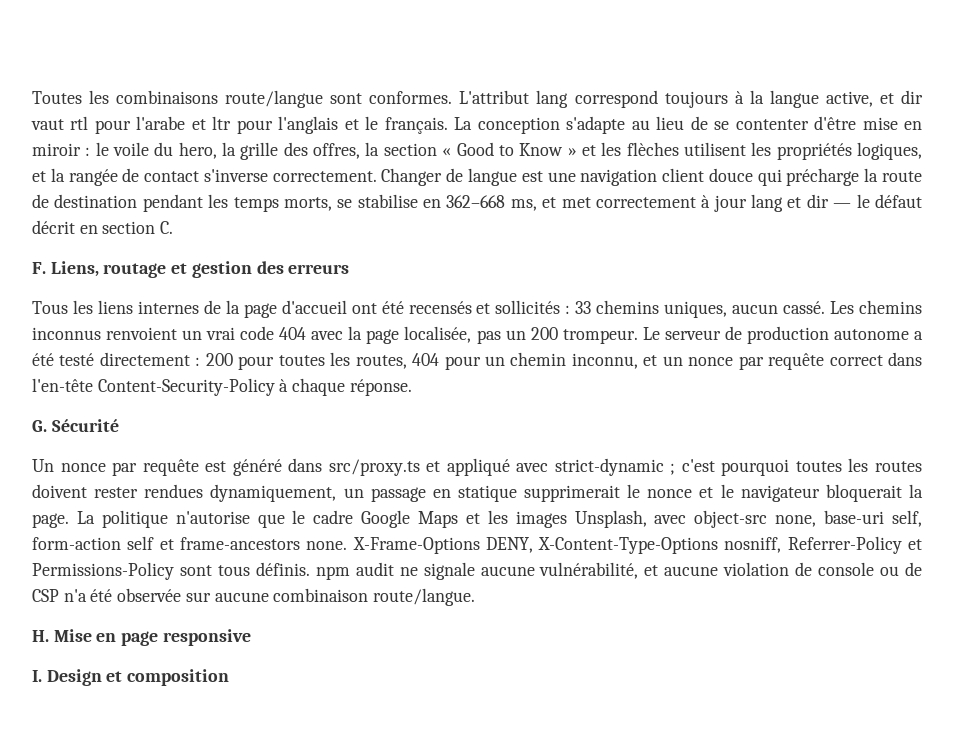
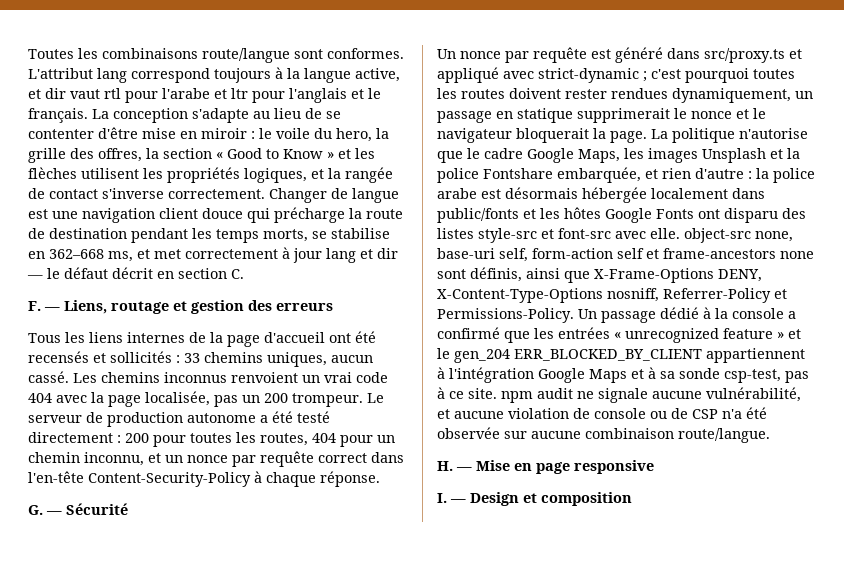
(46, 268) none -> [44,307,60,311] —
(47, 426) none -> [46,511,62,515] —
[418,510,687,528] Maps et les images Unsplash, avec -> [578,148,800,163] [437,167,815,183] [437,187,765,203] [437,207,806,223] [437,228,680,243] Maps, les images Unsplash et la police Fontshare embarquée, et rien d'autre : la police arabe est désormais hébergée localement dans public/fonts et les hôtes Google Fonts ont disparu des listes style-src et font-src avec elle.
[306,541,348,550] none. -> [780,251,814,259] [437,267,590,283] none sont définis, ainsi que
[32,562,310,580] Permissions-Policy sont tous définis. -> [437,307,796,323] [437,327,801,343] [437,348,805,363] [437,367,809,383] [437,387,497,399] Permissions-Policy. Un passage dédié à la console a confirmé que les entrées « unrecognized feature » et le gen_204 ERR_BLOCKED_BY_CLIENT appartiennent à l'intégration Google Maps et à sa sonde csp-test, pas à ce site.
(49, 636) none -> [456,467,472,471] —
(42, 676) none -> [450,499,466,503] —

